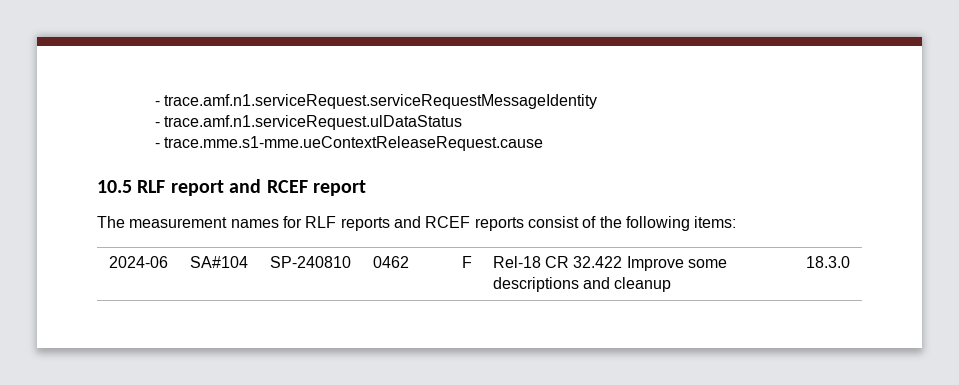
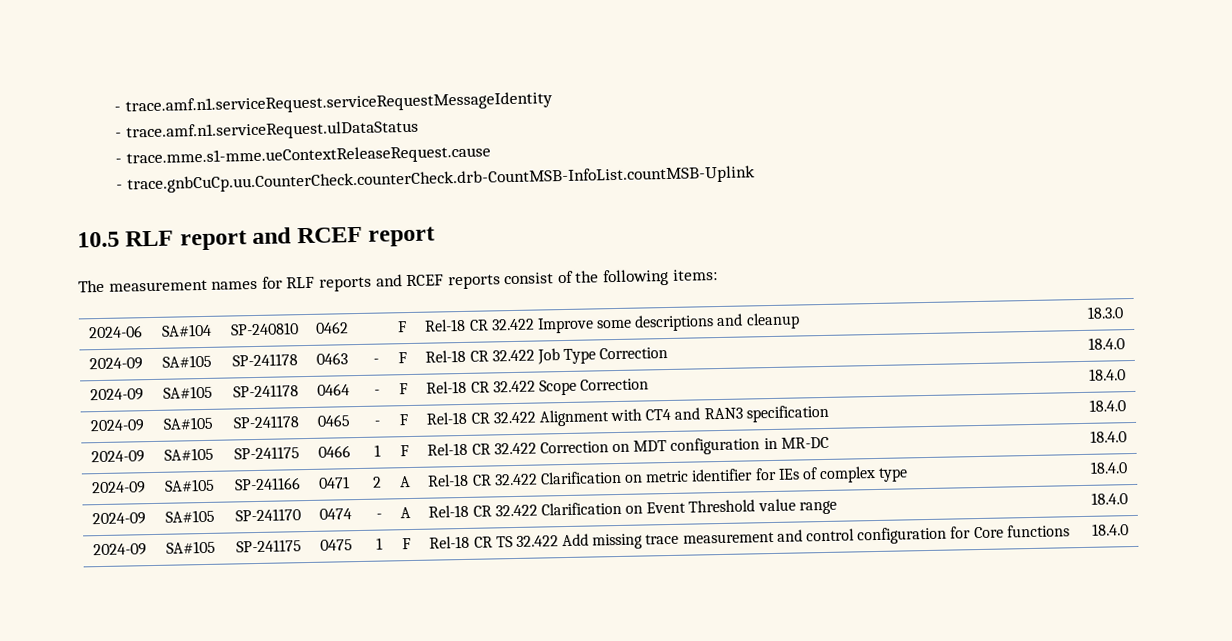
(543, 143) none -> [116,165,755,194] // - trace.gnbCuCp.uu.CounterCheck.counterCheck.drb-CountMSB-InfoList.countMSB-Uplink
(850, 262) none -> [89,357,143,371] [161,354,212,368] [231,353,298,367] [316,352,349,365] [372,358,379,364] [397,352,407,364] [425,346,669,365] [1087,337,1125,350] [90,388,144,402] [162,385,213,399] [232,384,299,398] [317,383,351,396] [373,389,380,395] [398,383,408,395] [426,378,650,396] [1088,368,1126,381] [90,419,145,433] [162,416,214,430] [232,415,300,429] [317,414,351,427] [373,420,380,426] [398,414,408,426] [426,404,829,427] [1088,399,1126,412] [91,450,145,464] [163,447,214,461] [233,446,300,460] [318,445,352,458] [373,444,381,457] [399,445,409,457] [427,436,829,456] [1089,430,1127,443] [92,481,146,495] [164,478,215,492] [233,477,301,491] [318,476,351,489] [371,476,382,488] [398,476,411,488] [427,465,909,487] [1089,461,1128,474] [92,512,146,526] [164,509,215,523] [234,508,301,522] [319,508,353,520] [375,513,382,519] [399,507,411,519] [428,498,837,518] [1090,492,1128,505] [93,543,147,557] [165,540,216,554] [235,539,302,553] [320,539,354,551] [375,537,383,550] [401,538,411,550] [429,524,1070,550] [1091,523,1129,536] // 2024-09 | SA#105 | SP-241178 | 0463 | - | F | Rel-18 CR 32.422 Job Type Correction | 18.4.0 // 2024-09 | SA#105 | SP-241178 | 0464 | - | F | Rel-18 CR 32.422 Scope Correction | 18.4.0 // 2024-09 | SA#105 | SP-241178 | 0465 | - | F | Rel-18 CR 32.422 Alignment with CT4 and RAN3 specification | 18.4.0 // 2024-09 | SA#105 | SP-241175 | 0466 | 1 | F | Rel-18 CR 32.422 Correction on MDT configuration in MR-DC | 18.4.0 // 2024-09 | SA#105 | SP-241166 | 0471 | 2 | A | Rel-18 CR 32.422 Clarification on metric identifier for IEs of complex type | 18.4.0 // 2024-09 | SA#105 | SP-241170 | 0474 | - | A | Rel-18 CR 32.422 Clarification on Event Threshold value range | 18.4.0 // 2024-09 | SA#105 | SP-241175 | 0475 | 1 | F | Rel-18 CR TS 32.422 Add missing trace measurement and control configuration for Core functions | 18.4.0

